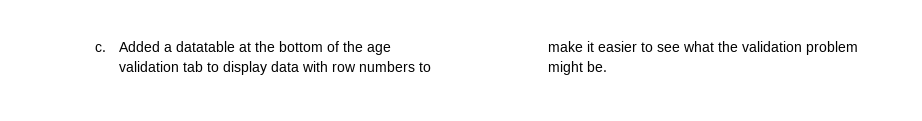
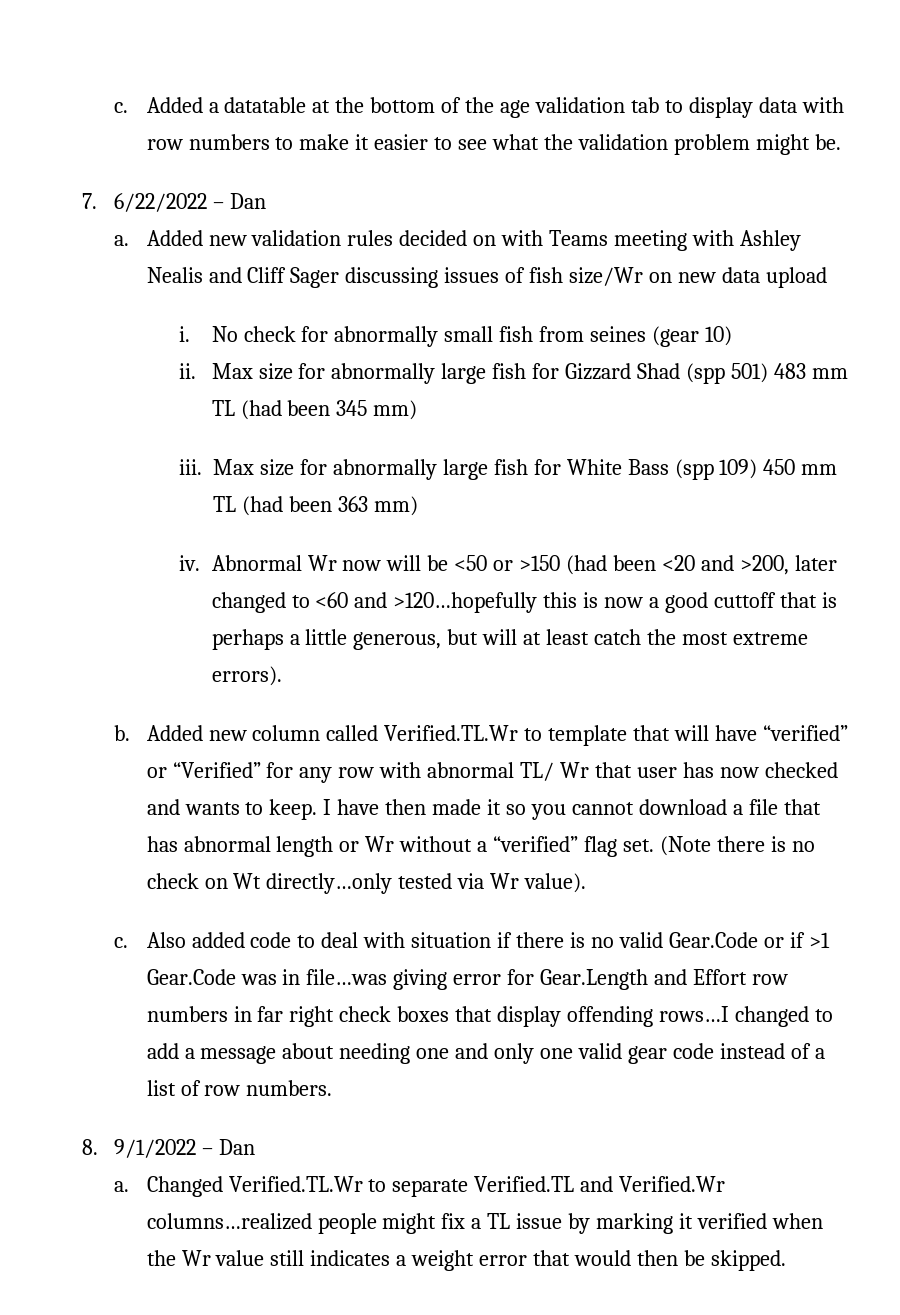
(607, 66) none -> [81,193,266,212] [114,230,801,251] [146,267,827,288] [179,326,733,347] [179,363,848,384] [211,400,418,420] [179,459,838,480] [213,496,418,516] [179,555,837,575] [211,592,837,613] [211,629,808,650] [211,666,282,686] [114,725,848,746] [146,762,838,783] [146,799,821,820] [146,836,815,857] [146,873,587,894] [114,932,830,948] [146,969,788,990] [146,1006,833,1027] [146,1043,825,1064] [146,1080,333,1096] [81,1139,255,1158] [114,1176,726,1197] [146,1213,823,1234] [146,1250,786,1271] // 7. 6/22/2022 – Dan // a. Added new validation rules decided on with Teams meeting with Ashley Nealis and Cliff Sager discussing issues of fish size/Wr on new data upload // i. No check for abnormally small fish from seines (gear 10) // ii. Max size for abnormally large fish for Gizzard Shad (spp 501) 483 mm TL (had been 345 mm) // iii. Max size for abnormally large fish for White Bass (spp 109) 450 mm TL (had been 363 mm) // iv. Abnormal Wr now will be <50 or >150 (had been <20 and >200, later changed to <60 and >120…hopefully this is now a good cuttoff that is perhaps a little generous, but will at least catch the most extreme errors). // b. Added new column called Verified.TL.Wr to template that will have “verified” or “Verified” for any row with abnormal TL/ Wr that user has now checked and wants to keep. I have then made it so you cannot download a file that has abnormal length or Wr without a “verified” flag set. (Note there is no check on Wt directly…only tested via Wr value). // c. Also added code to deal with situation if there is no valid Gear.Code or if >1 Gear.Code was in file…was giving error for Gear.Length and Effort row numbers in far right check boxes that display offending rows…I changed to add a message about needing one and only one valid gear code instead of a list of row numbers. // 8. 9/1/2022 – Dan // a. Changed Verified.TL.Wr to separate Verified.TL and Verified.Wr columns…realized people might fix a TL issue by marking it verified when the Wr value still indicates a weight error that would then be skipped.

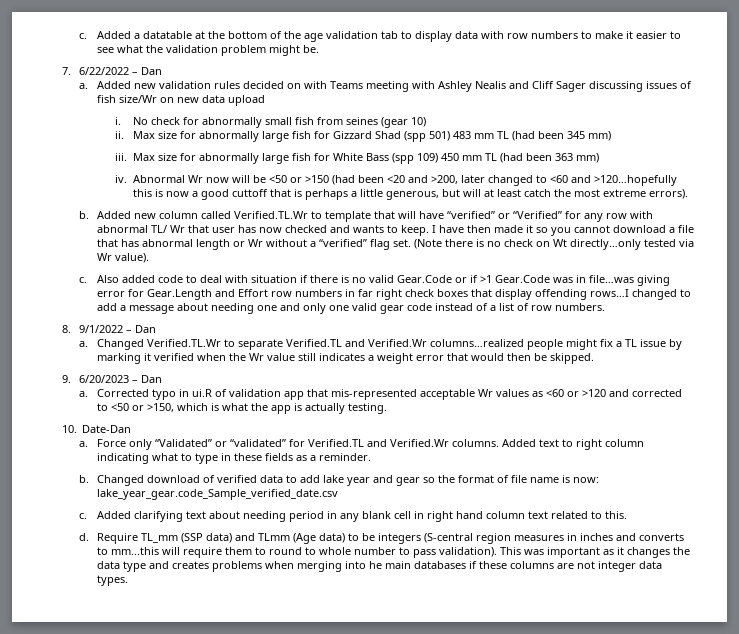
(786, 1260) none -> [61,375,163,383] [79,389,683,400] [97,403,388,414] [61,425,132,433] [79,439,645,450] [97,453,372,464] [79,475,600,486] [97,489,339,500] [79,511,628,522] [79,533,685,544] [97,547,691,558] [97,561,663,572] [97,575,129,586] // 9. 6/20/2023 – Dan // a. Corrected typo in ui.R of validation app that mis-represented acceptable Wr values as <60 or >120 and corrected to <50 or >150, which is what the app is actually testing. // 10. Date-Dan // a. Force only “Validated” or “validated” for Verified.TL and Verified.Wr columns. Added text to right column indicating what to type in these fields as a reminder. // b. Changed download of verified data to add lake year and gear so the format of file name is now: lake_year_gear.code_Sample_verified_date.csv // c. Added clarifying text about needing period in any blank cell in right hand column text related to this. // d. Require TL_mm (SSP data) and TLmm (Age data) to be integers (S-central region measures in inches and converts to mm...this will require them to round to whole number to pass validation). This was important as it changes the data type and creates problems when merging into he main databases if these columns are not integer data types.

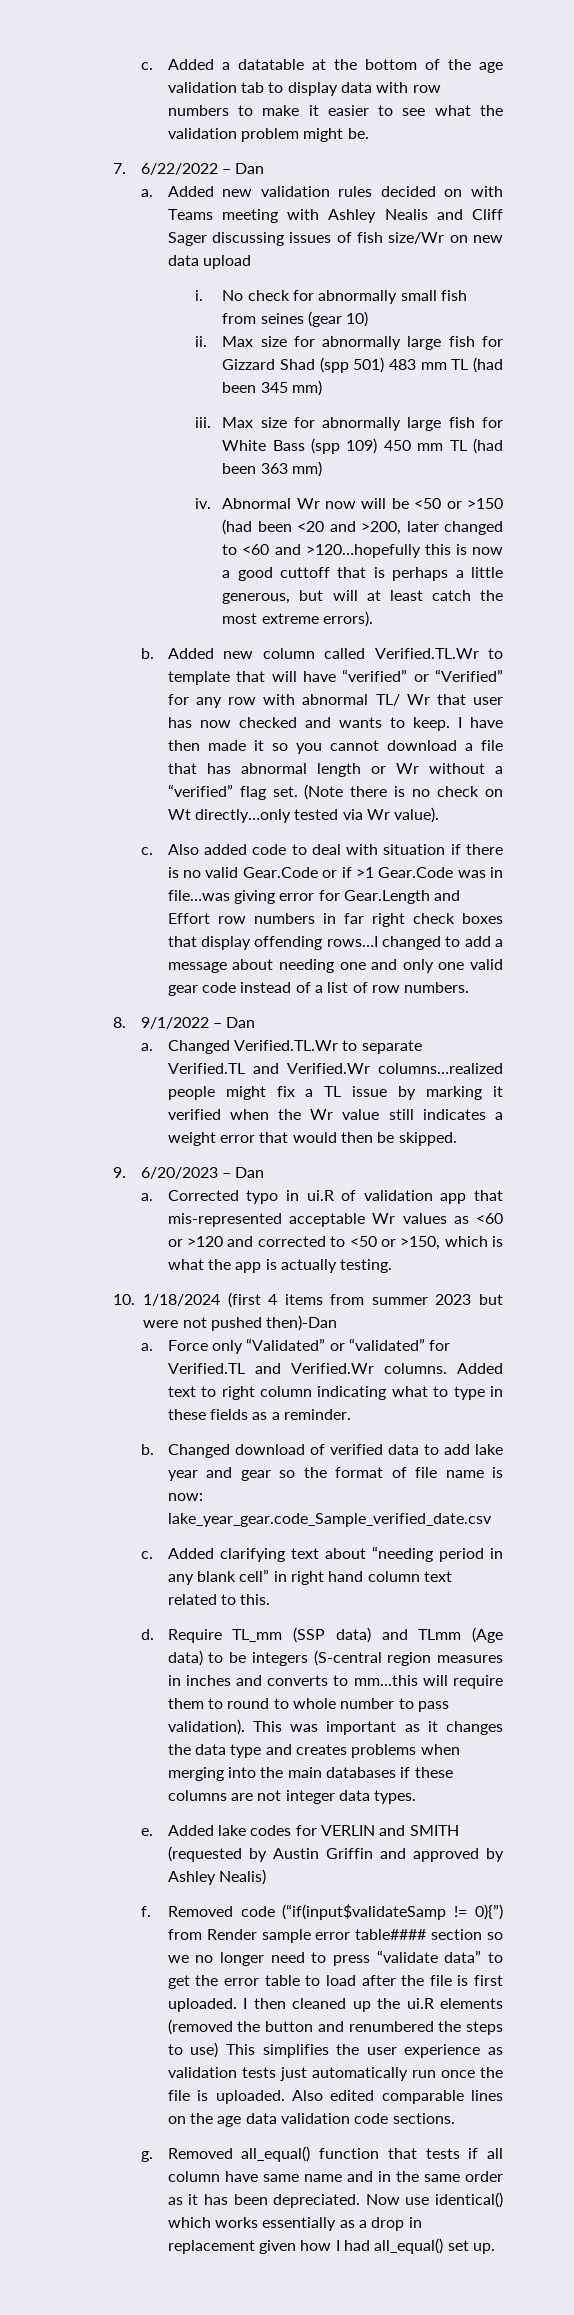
[82,425,132,433] Date-Dan -> [143,1292,503,1308] [143,1315,338,1331] 1/18/2024 (first 4 items from summer 2023 but were not pushed then)-Dan
[243,511,287,522] needing -> [371,1546,433,1562] “needing
[394,511,412,519] cell -> [239,1569,270,1582] cell”
[369,561,383,569] he -> [260,1767,284,1778] the
(129, 580) none -> [140,1825,459,1836] [167,1846,504,1862] [167,1869,267,1885] [140,1904,504,1920] [167,1929,504,1943] [167,1950,504,1966] [167,1975,503,1989] [167,1998,503,2012] [167,2019,503,2035] [167,2042,503,2058] [167,2067,503,2081] [167,2090,504,2104] [167,2113,455,2127] [140,2146,503,2162] [167,2171,504,2182] [167,2192,503,2208] [167,2217,422,2231] [167,2238,495,2254] // e. Added lake codes for VERLIN and SMITH (requested by Austin Griffin and approved by Ashley Nealis) // f. Removed code (“if(input$validateSamp != 0){”) from Render sample error table#### section so we no longer need to press “validate data” to get the error table to load after the file is first uploaded. I then cleaned up the ui.R elements (removed the button and renumbered the steps to use) This simplifies the user experience as validation tests just automatically run once the file is uploaded. Also edited comparable lines on the age data validation code sections. // g. Removed all_equal() function that tests if all column have same name and in the same order as it has been depreciated. Now use identical() which works essentially as a drop in replacement given how I had all_equal() set up.

